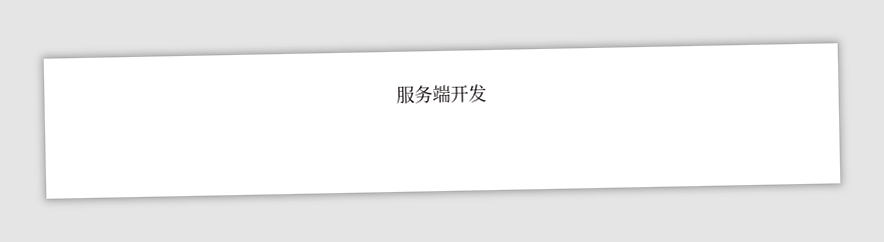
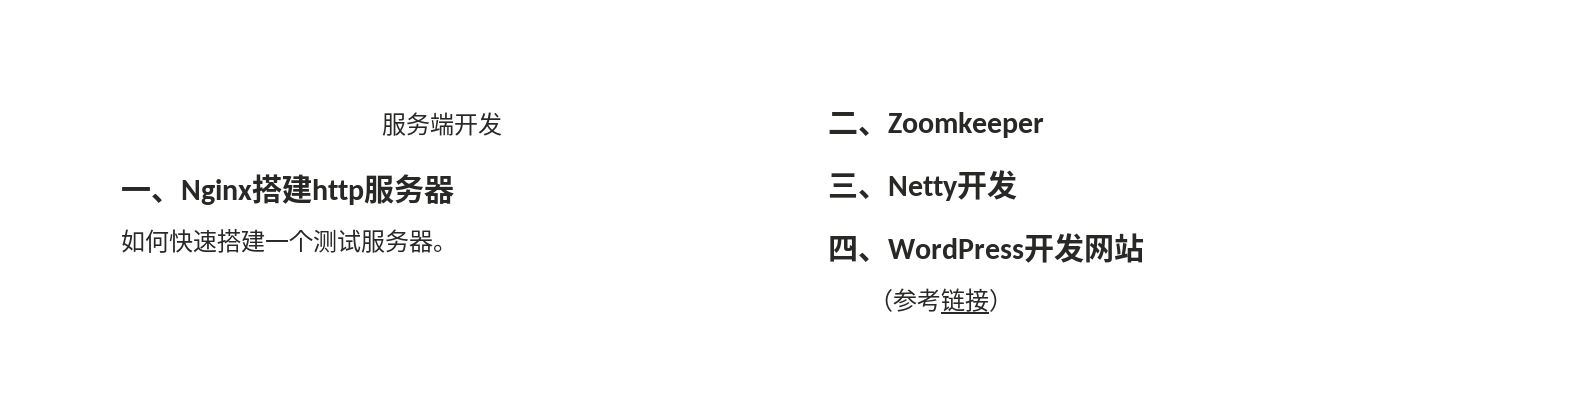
(487, 93) none -> [121,174,454,205] [121,229,457,253] [828,112,1044,138] [828,170,1017,201] [828,233,1144,263] [869,288,1014,312] // 一、Nginx搭建http服务器 // 如何快速搭建一个测试服务器。 // 二、Zoomkeeper // 三、Netty开发 // 四、WordPress开发网站 // （参考链接）

